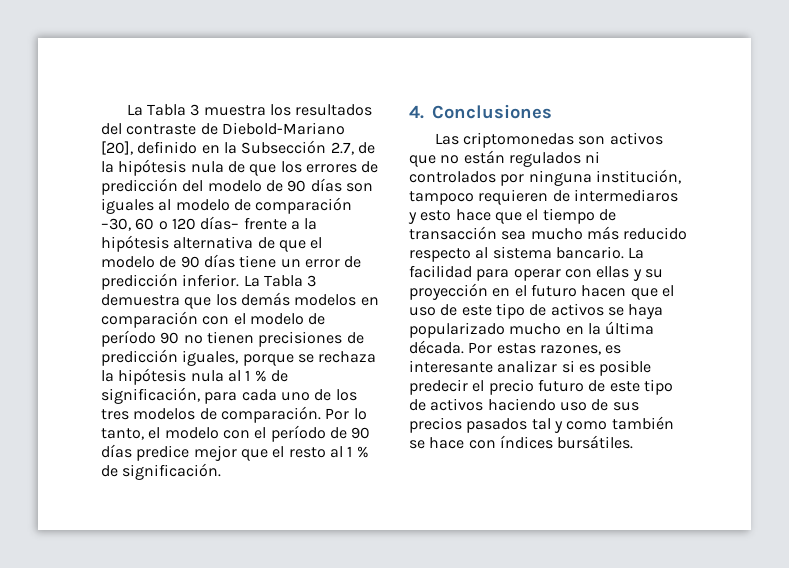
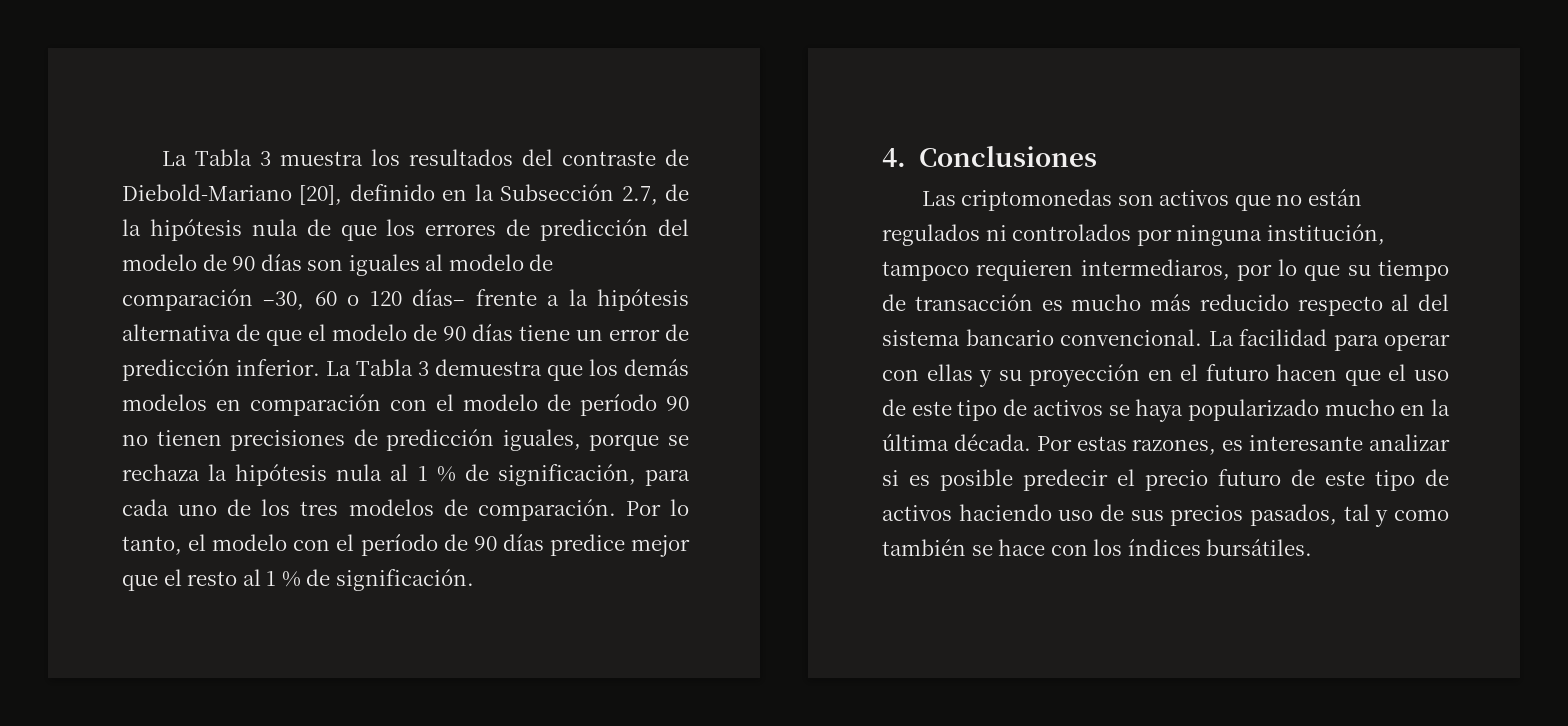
[552,189,678,202] [408,209,539,224] de intermediaros y esto hace que el -> [1080,259,1371,281] intermediaros, por lo que su
[501,231,527,240] sea -> [1041,300,1063,311] es
[492,246,624,259] sistema bancario. -> [1418,294,1449,311] [882,329,1202,346] del sistema bancario convencional.
[466,418,528,433] pasados -> [1250,504,1337,526] pasados,
(496, 444) none -> [1093,539,1123,556] los

